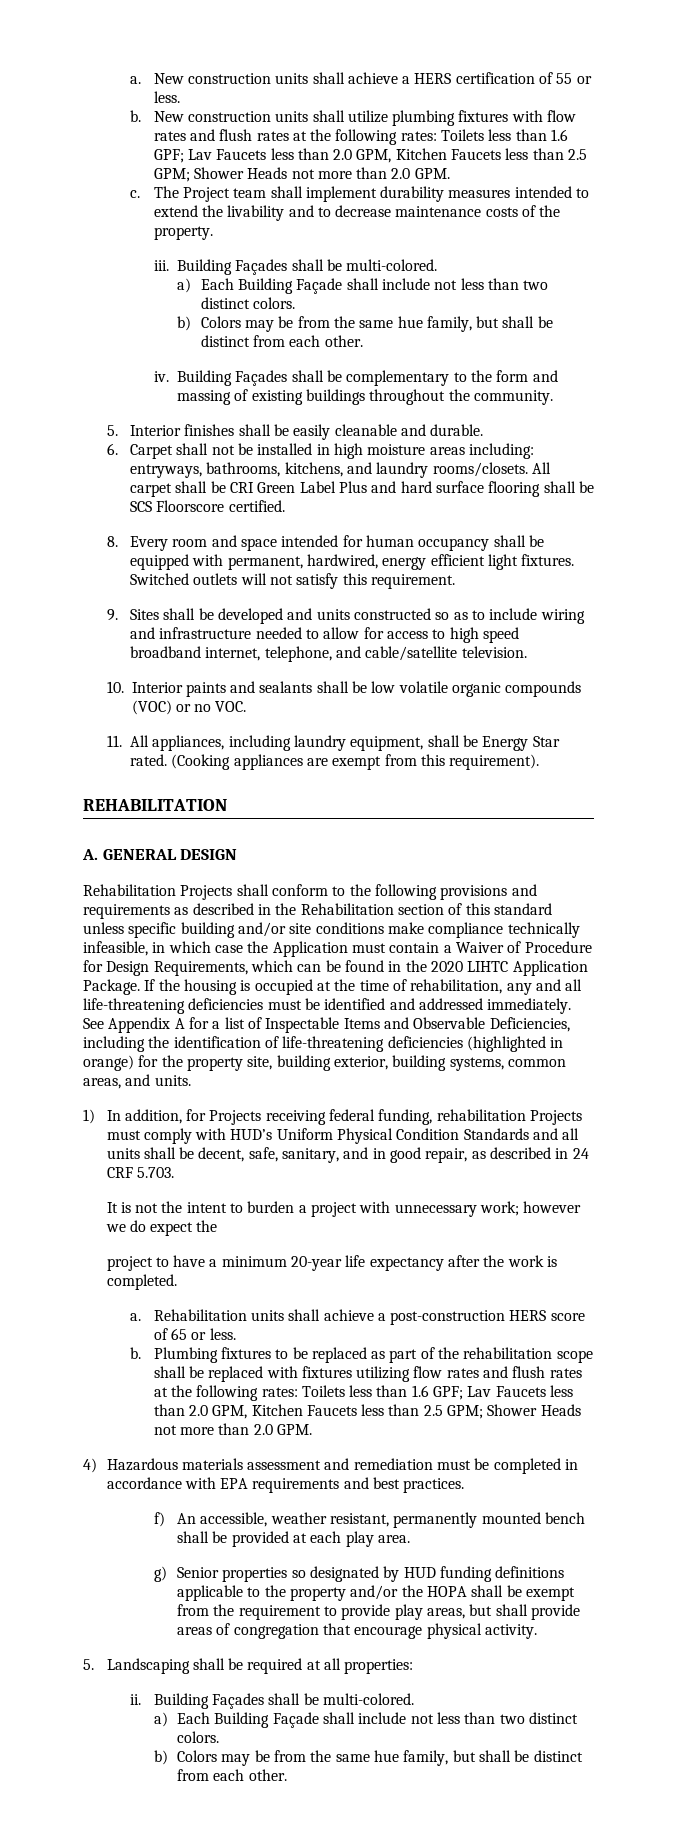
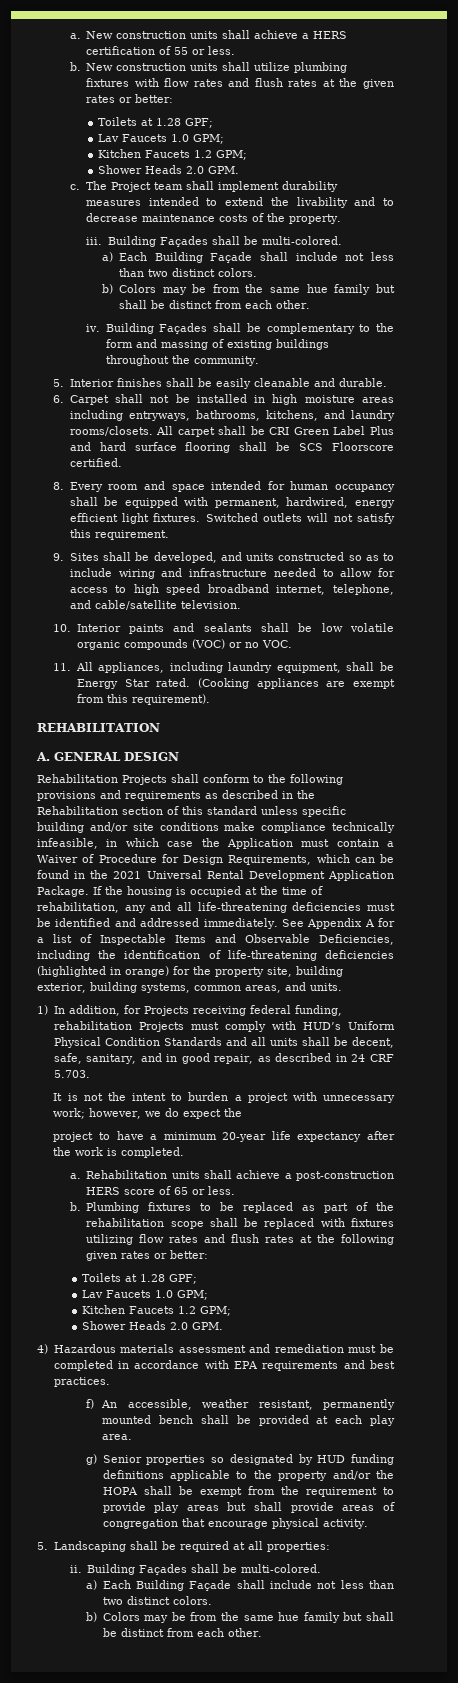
[335,129,569,145] [153,148,588,163] [153,167,388,182] following rates: Toilets less than 1.6 GPF; Lav Faucets less than 2.0 GPM, Kitchen Faucets less than 2.5 GPM; Shower Heads not more than -> [362,79,394,89] [86,94,174,103] [98,117,214,128] [98,134,225,144] [98,149,248,160] [98,165,183,174] given rates or better: // Toilets at 1.28 GPF; // Lav Faucets 1.0 GPM; // Kitchen Faucets 1.2 GPM; // Shower Heads
[426,316,472,332] family, -> [334,284,371,295] family
[468,443,534,459] including: -> [69,410,123,421] including
[217,608,283,624] developed -> [153,552,217,563] developed,
[430,961,509,972] 2020 LIHTC -> [113,870,325,881] 2021 Universal Rental Development
[523,1201,582,1213] however -> [89,1108,142,1119] however,
[261,1385,574,1400] [153,1404,581,1419] [153,1423,250,1435] rates: Toilets less than 1.6 GPF; Lav Faucets less than 2.0 GPM, Kitchen Faucets less than 2.5 GPM; Shower Heads not more than -> [86,1250,209,1261] [81,1273,197,1284] [81,1290,208,1300] [81,1305,231,1316] [81,1321,166,1330] given rates or better: // Toilets at 1.28 GPF; // Lav Faucets 1.0 GPM; // Kitchen Faucets 1.2 GPM; // Shower Heads
[426,1608,465,1619] areas, -> [186,1505,219,1511] areas
[403,1750,449,1766] family, -> [303,1612,340,1623] family

